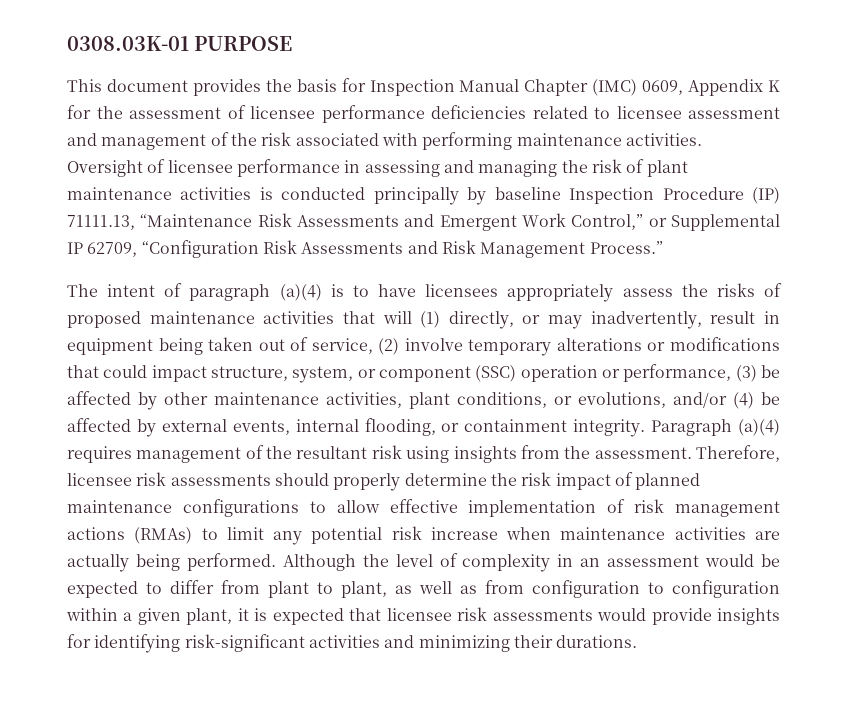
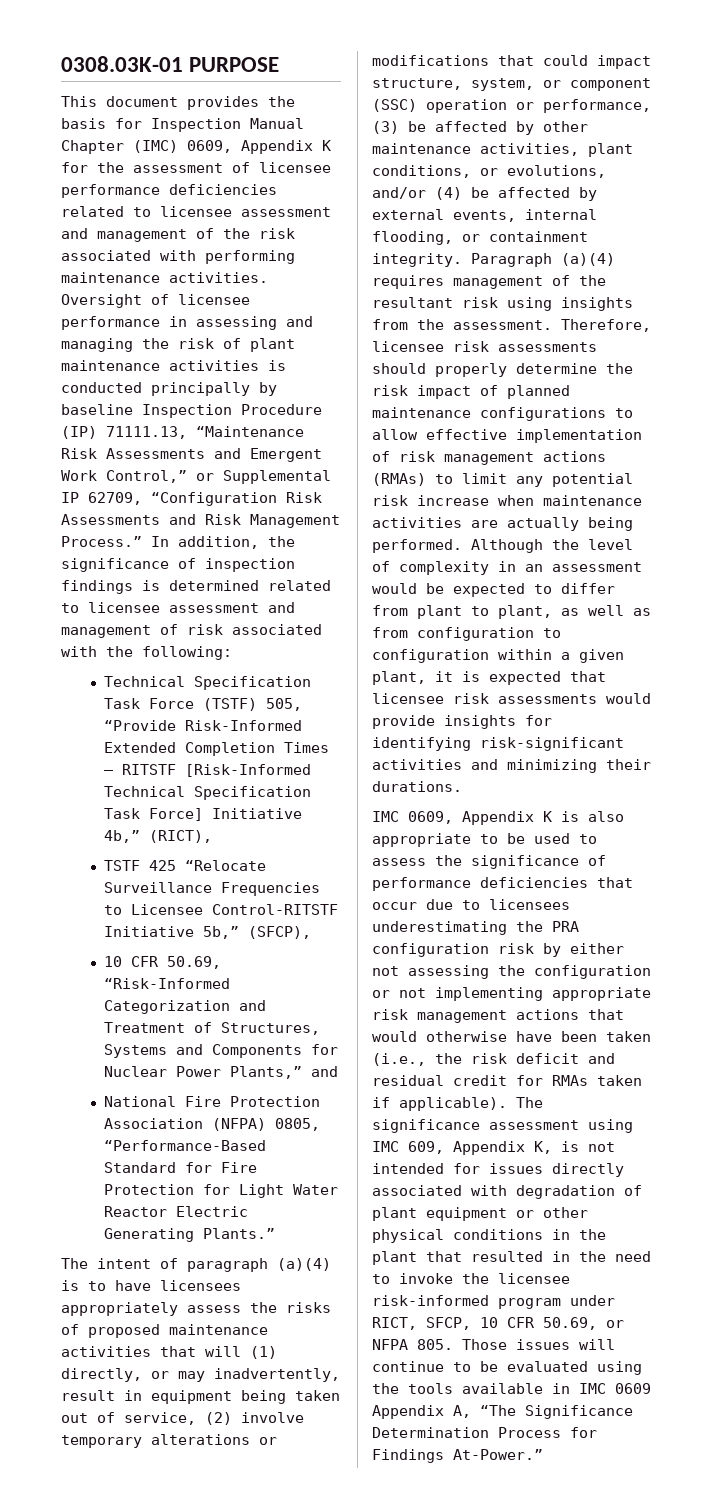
(663, 247) none -> [151,536,295,549] [61,558,295,572] [61,580,331,594] [61,602,295,613] [61,624,322,638] [61,646,232,660] [104,676,312,690] [104,698,303,711] [104,720,303,731] [104,742,330,756] [104,764,312,777] [104,786,312,800] [104,808,303,821] [104,830,213,843] [104,860,267,871] [104,882,321,896] [104,904,339,915] [104,926,312,939] [104,956,222,969] [104,978,231,989] [104,1000,267,1014] [104,1022,321,1035] [104,1044,339,1058] [104,1066,339,1079] [104,1096,321,1107] [104,1118,321,1131] [104,1140,267,1151] [104,1162,258,1173] [104,1184,339,1198] [104,1206,249,1217] [104,1228,276,1242] In addition, the significance of inspection findings is determined related to licensee assessment and management of risk associated with the following: // Technical Specification Task Force (TSTF) 505, “Provide Risk-Informed Extended Completion Times – RITSTF [Risk-Informed Technical Specification Task Force] Initiative 4b,” (RICT), // TSTF 425 “Relocate Surveillance Frequencies to Licensee Control-RITSTF Initiative 5b,” (SFCP), // 10 CFR 50.69, “Risk-Informed Categorization and Treatment of Structures, Systems and Components for Nuclear Power Plants,” and // National Fire Protection Association (NFPA) 0805, “Performance-Based Standard for Fire Protection for Light Water Reactor Electric Generating Plants.”
(638, 641) none -> [372,811,624,825] [372,833,597,847] [372,855,606,869] [372,877,633,891] [372,899,570,910] [372,921,579,935] [372,943,624,957] [372,965,651,979] [372,987,651,1001] [372,1009,624,1023] [372,1031,651,1042] [372,1053,615,1066] [372,1075,642,1086] [372,1097,543,1111] [372,1119,633,1133] [372,1141,615,1155] [372,1163,624,1177] [372,1185,642,1199] [372,1207,588,1221] [372,1229,606,1243] [372,1251,651,1265] [372,1273,570,1284] [372,1295,615,1309] [372,1317,624,1330] [372,1339,615,1350] [372,1361,642,1375] [372,1383,651,1394] [372,1405,633,1419] [372,1427,597,1438] [372,1449,543,1463] // IMC 0609, Appendix K is also appropriate to be used to assess the significance of performance deficiencies that occur due to licensees underestimating the PRA configuration risk by either not assessing the configuration or not implementing appropriate risk management actions that would otherwise have been taken (i.e., the risk deficit and residual credit for RMAs taken if applicable). The significance assessment using IMC 609, Appendix K, is not intended for issues directly associated with degradation of plant equipment or other physical conditions in the plant that resulted in the need to invoke the licensee risk-informed program under RICT, SFCP, 10 CFR 50.69, or NFPA 805. Those issues will continue to be evaluated using the tools available in IMC 0609 Appendix A, “The Significance Determination Process for Findings At-Power.”

